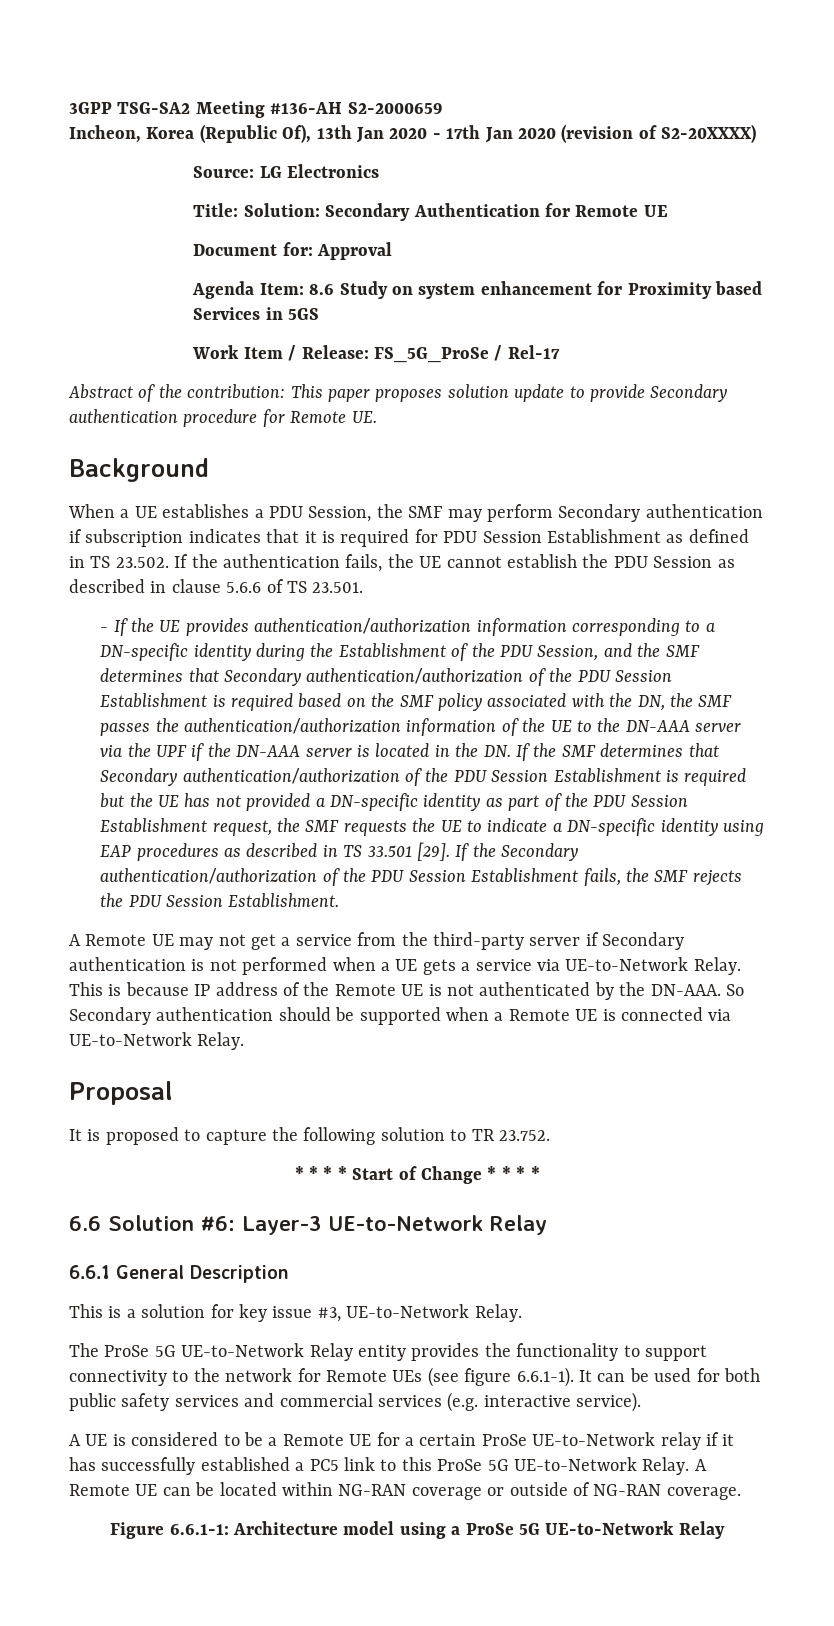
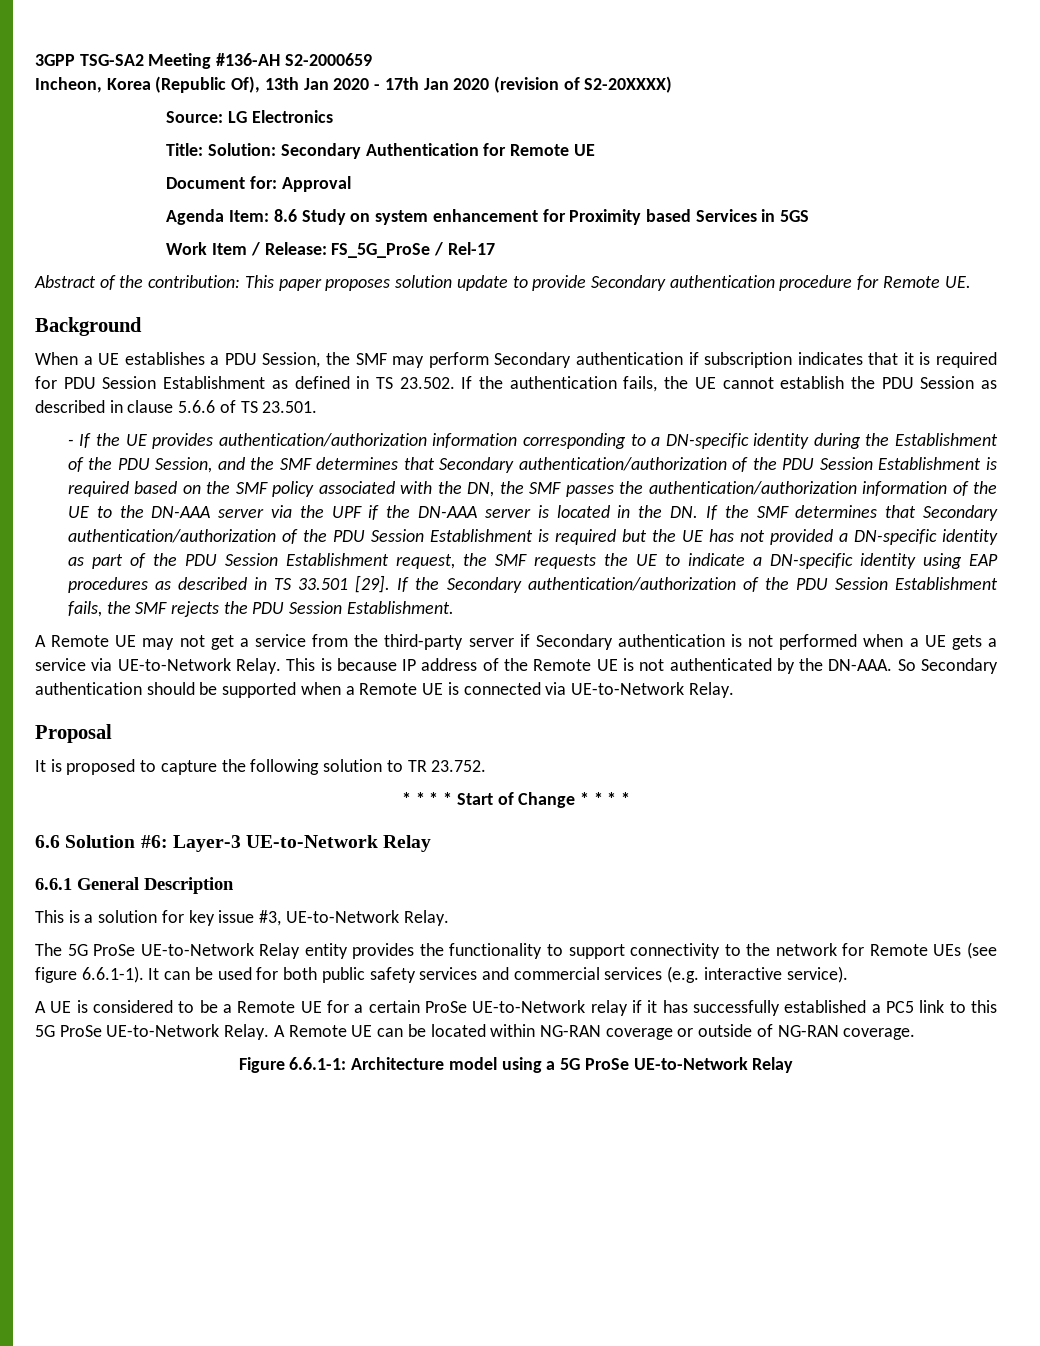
[104,1345,176,1357] ProSe 5G -> [67,944,136,956] 5G ProSe
[437,1459,509,1471] ProSe 5G -> [35,1025,102,1037] 5G ProSe
[465,1523,540,1535] ProSe 5G -> [560,1058,629,1070] 5G ProSe

